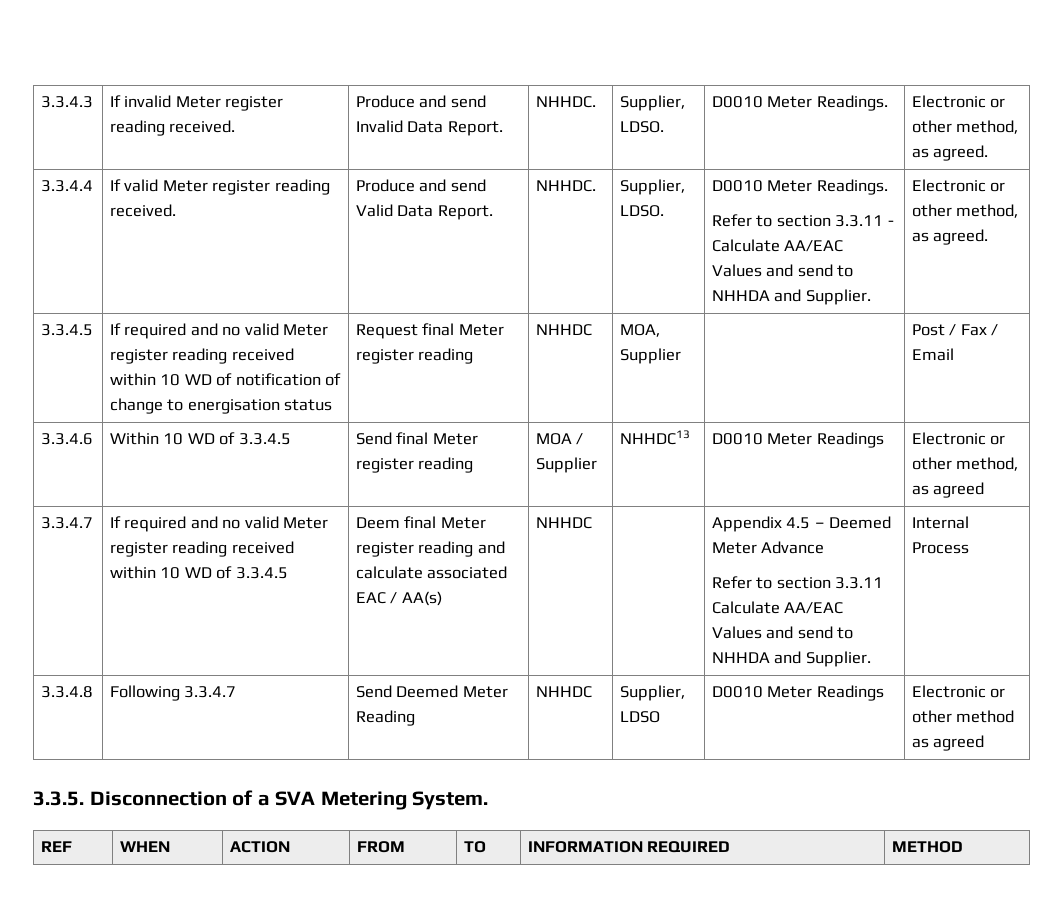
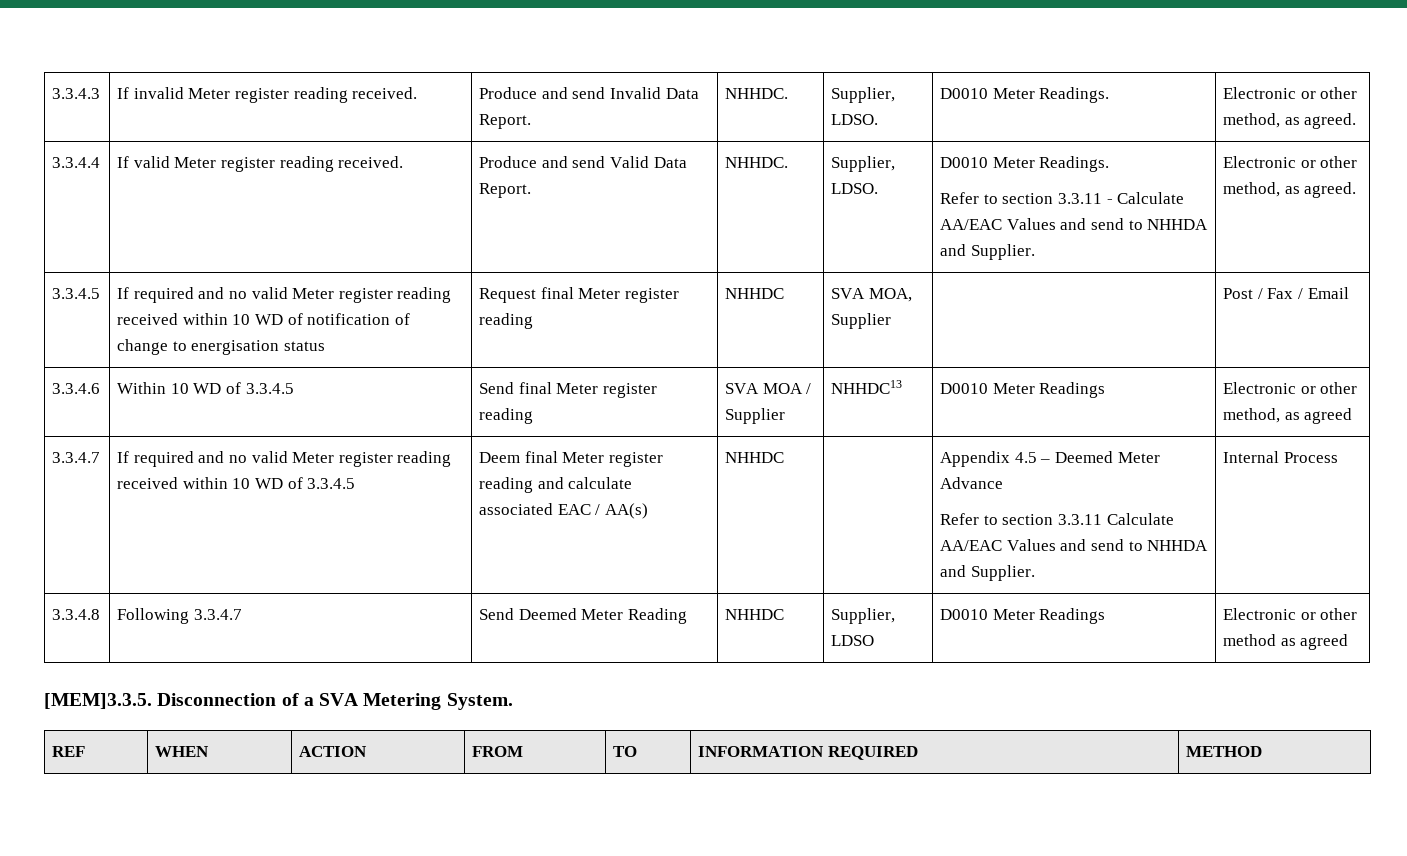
(593, 330) none -> [831,288,866,299] SVA
(474, 465) none -> [725,383,760,394] SVA
[33,791,84,806] 3.3.5. -> [44,693,152,709] [MEM]3.3.5.

